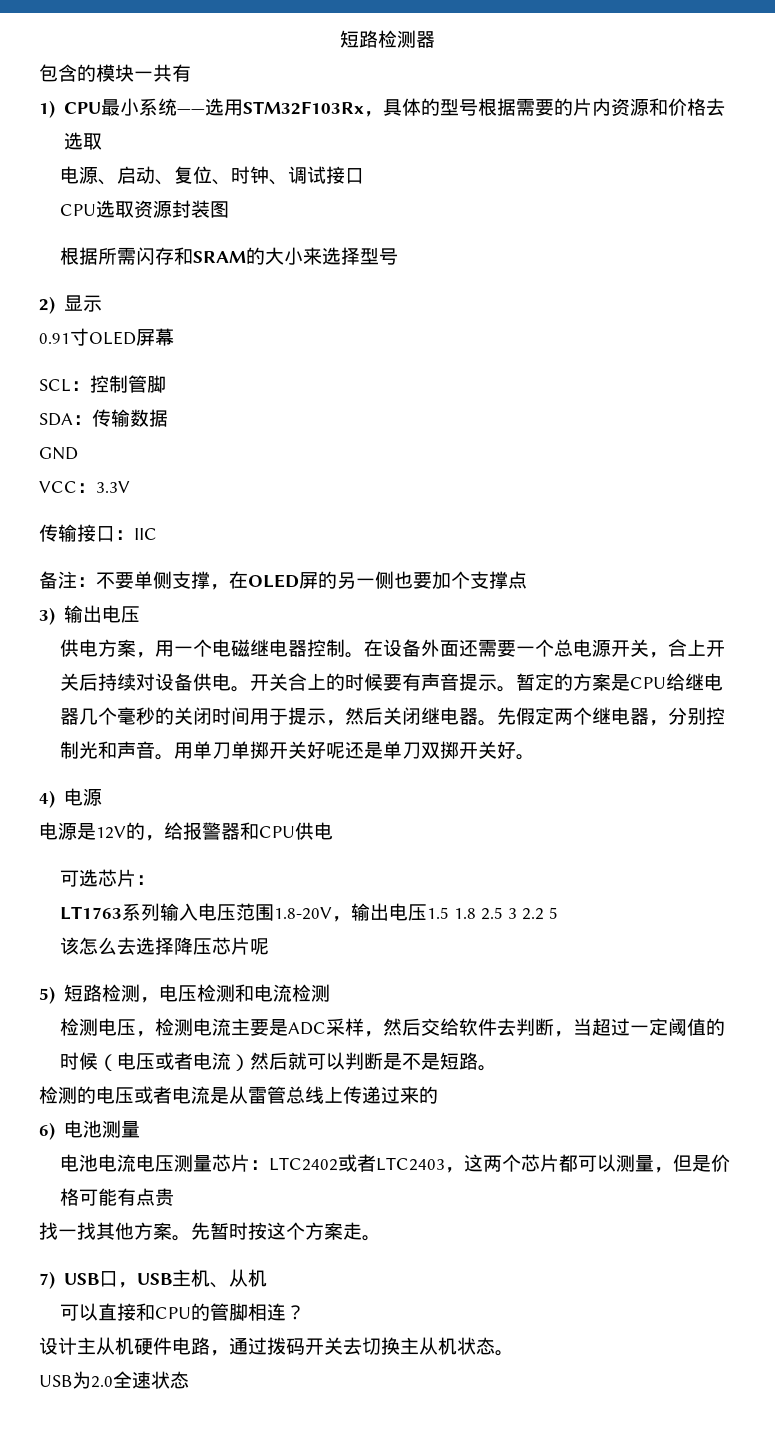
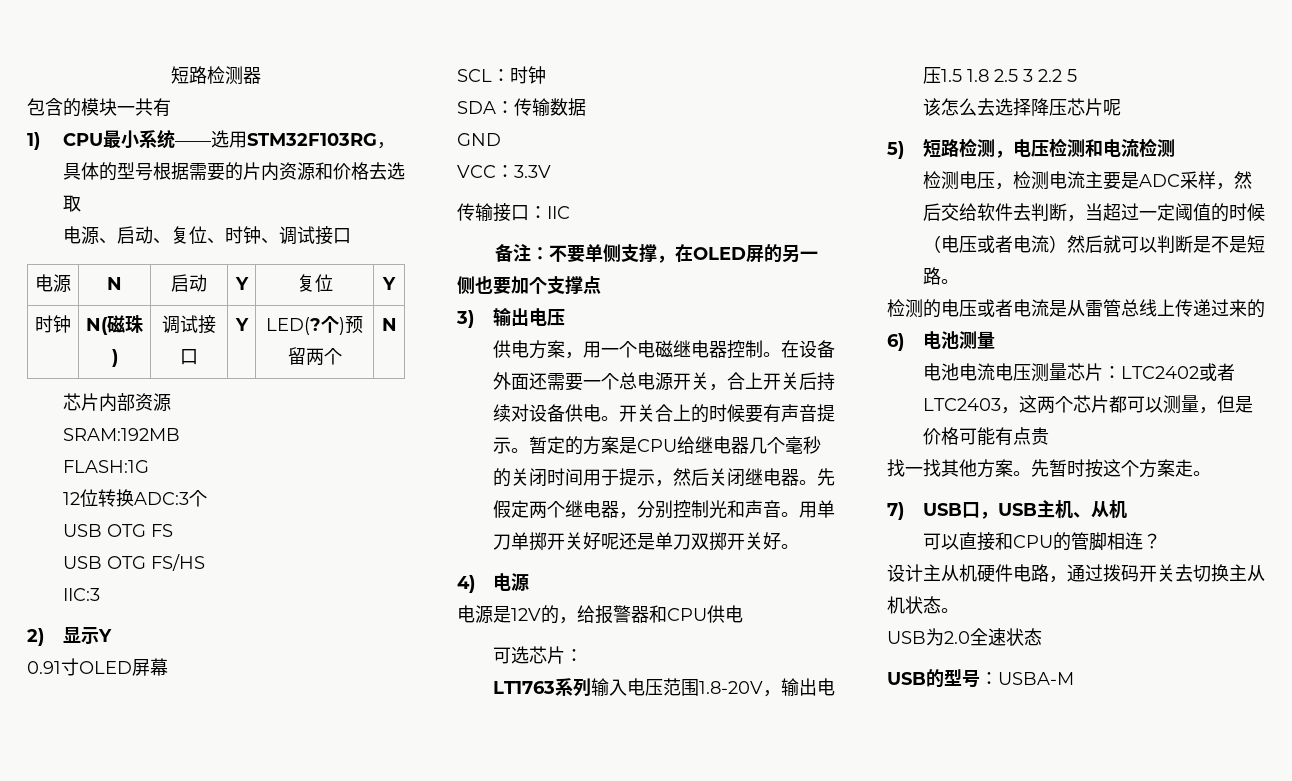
[243,101,365,115] STM32F103Rx -> [246,133,377,146] STM32F103RG
[60,200,230,218] [60,247,399,265] // CPU选取资源封装图 // 根据所需闪存和SRAM的大小来选择型号 -> [35,274,71,293] [107,277,122,290] [171,274,207,292] [234,277,249,290] [296,274,333,292] [382,277,396,290] [35,315,71,333] [86,315,143,335] [111,349,118,367] [162,315,216,334] [180,349,198,365] [234,318,249,331] [266,315,363,335] [287,347,342,365] [381,318,397,331] [62,393,171,412] [62,428,180,441] [62,460,149,473] [62,489,207,507] [62,524,173,537] [62,554,205,571] [62,588,100,601] // 电源 | N | 启动 | Y | 复位 | Y // 时钟 | N(磁珠) | 调试接口 | Y | LED(?个)预留两个 | N // 芯片内部资源 // SRAM:192MB // FLASH:1G // 12位转换ADC:3个 // USB OTG FS // USB OTG FS/HS // IIC:3
(103, 303) none -> [97,629,112,642] Y
[90,375,166,393] 控制管脚 -> [510,66,546,84] 时钟
(189, 1380) none -> [887,669,1074,688] // USB的型号：USBA-M

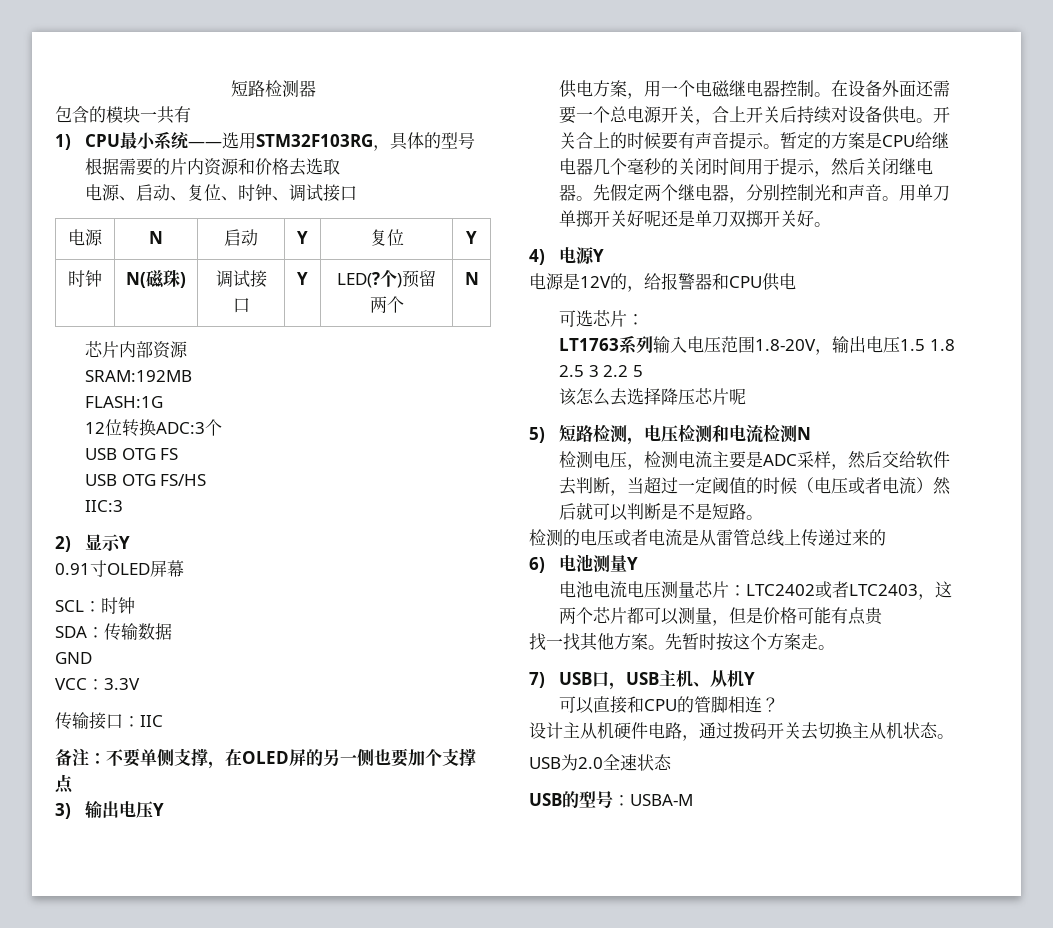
(565, 317) none -> [153,803,165,816] Y
(529, 582) none -> [593,249,605,262] Y
(1175, 148) none -> [797,427,812,440] N
(995, 340) none -> [627,557,639,570] Y
(1127, 509) none -> [744,672,756,685] Y

